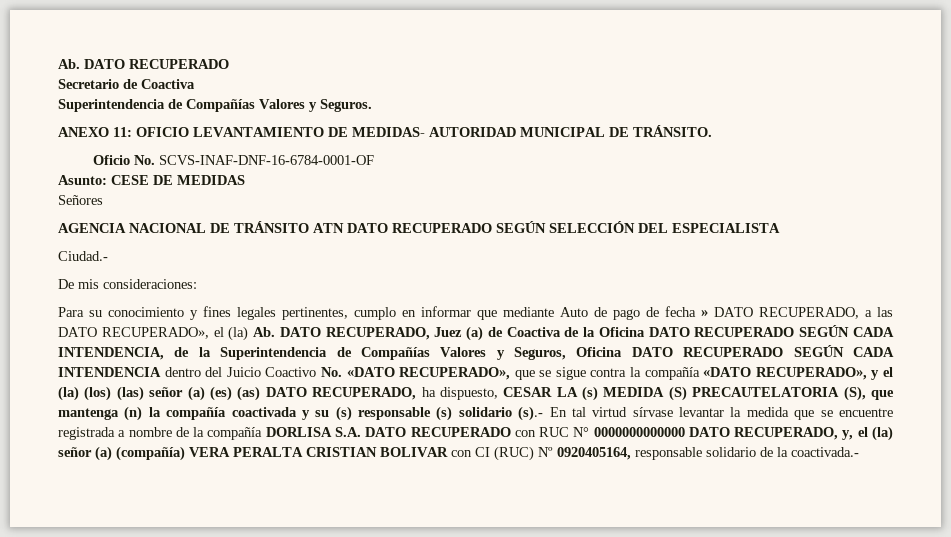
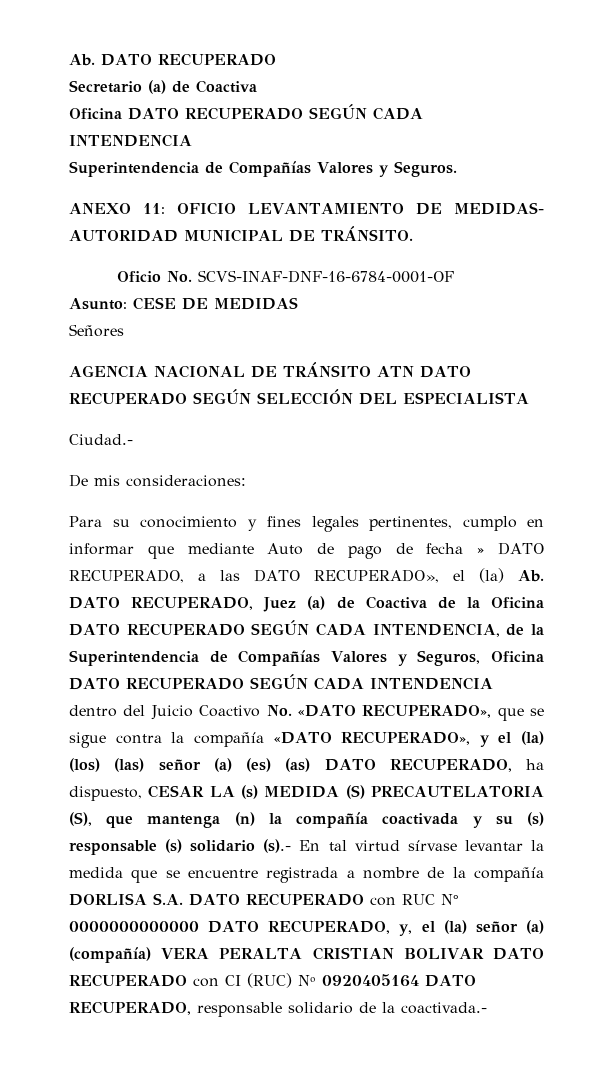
[123,79,195,89] de Coactiva -> [148,80,257,94] [69,104,423,120] [69,134,192,147] (a) de Coactiva // Oficina DATO RECUPERADO SEGÚN CADA INTENDENCIA
(448, 452) none -> [493,948,545,960] [69,974,187,987] DATO RECUPERADO
[557,447,631,460] 0920405164, -> [322,974,476,987] [69,1001,191,1015] 0920405164 DATO RECUPERADO,

